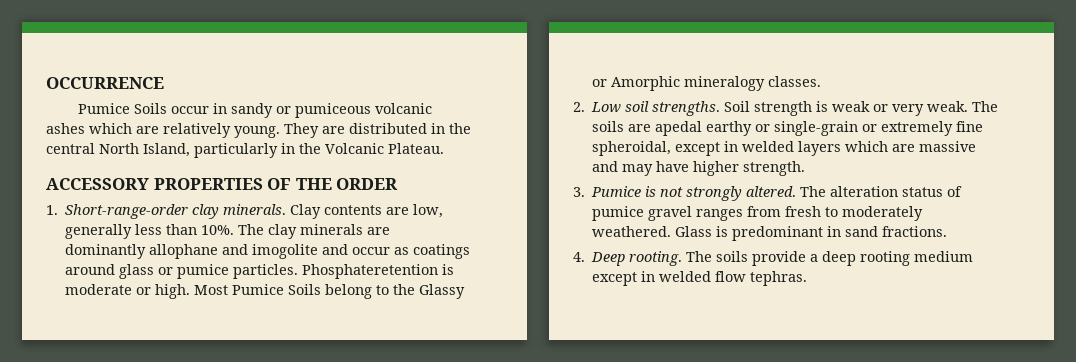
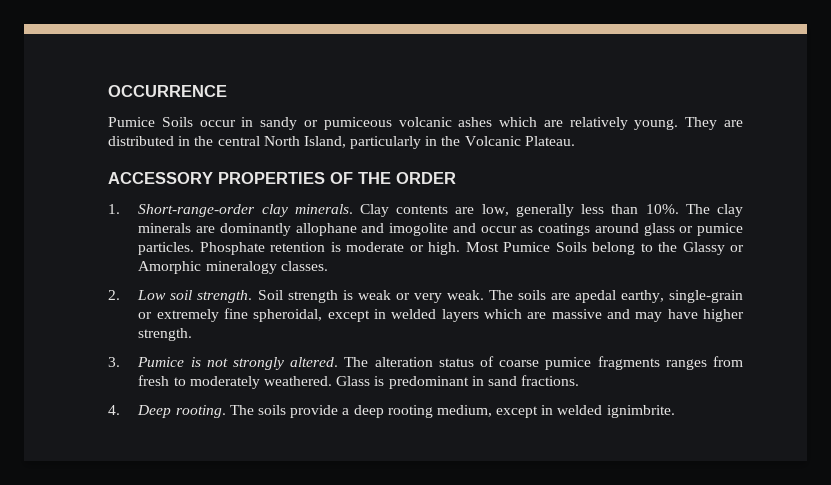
[302,264,439,279] Phosphateretention -> [199,242,326,255] Phosphate retention
[652,101,721,116] strengths. -> [197,290,253,303] strength.
[706,121,771,136] earthy or -> [620,290,664,303] earthy,
[592,206,693,221] pumice gravel -> [499,356,660,370] coarse pumice fragments
[914,251,974,262] [592,271,808,286] medium except in welded flow tephras. -> [436,405,675,418] medium, except in welded ignimbrite.

